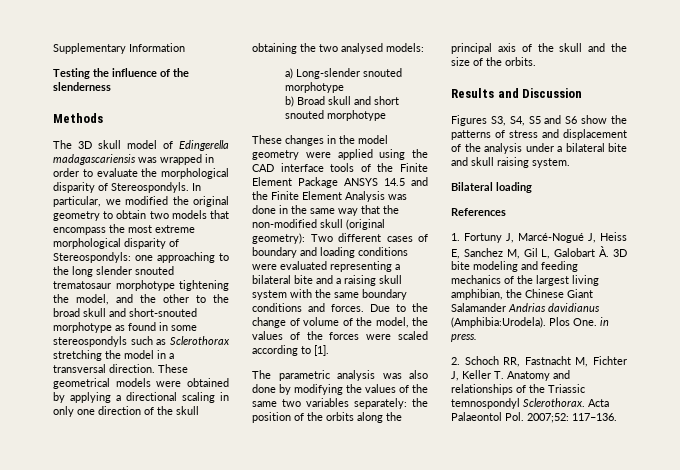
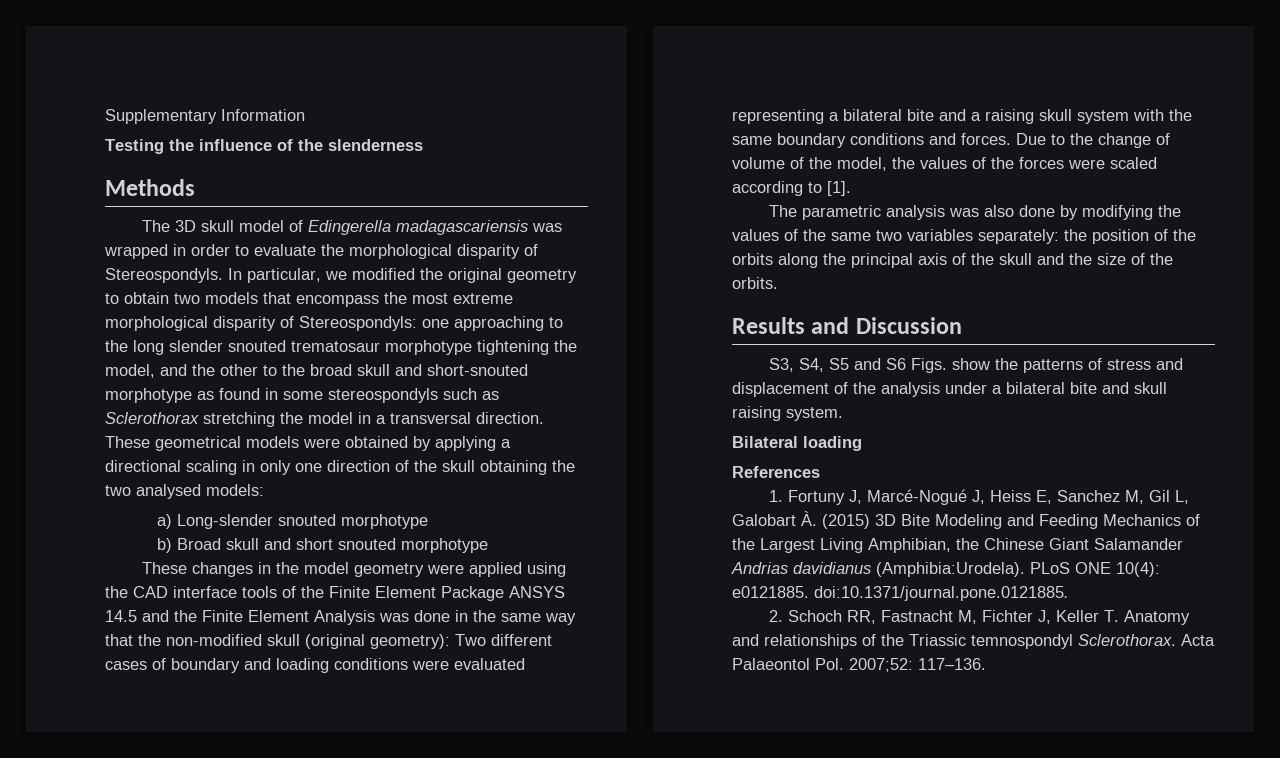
[451,115,487,126] Figures -> (962, 325) none
(578, 120) none -> [910,358,947,373] Figs.
[613,249,627,257] [451,261,578,272] [451,275,599,286] [451,289,503,300] 3D bite modeling and feeding mechanics of the largest living amphibian, -> [822,514,1200,529] [732,538,951,553] (2015) 3D Bite Modeling and Feeding Mechanics of the Largest Living Amphibian,
[549,317,609,326] [451,333,477,342] Plos One. in press. -> [1030,562,1160,577] [732,586,1069,601] PLoS ONE 10(4): e0121885. doi:10.1371/journal.pone.0121885.

